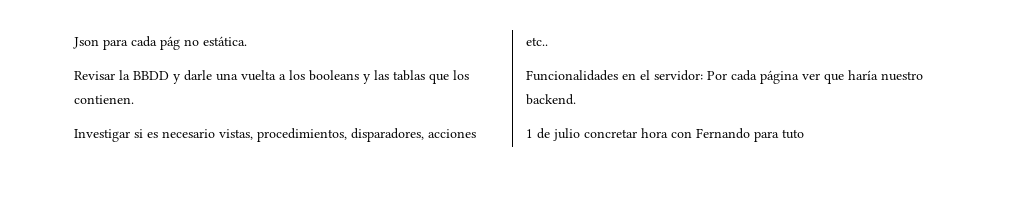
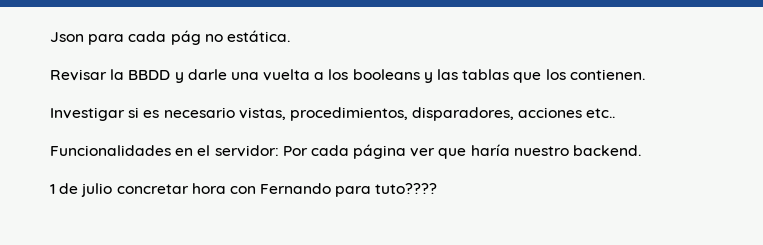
[782,129,804,139] tuto -> [375,183,438,194] tuto????

